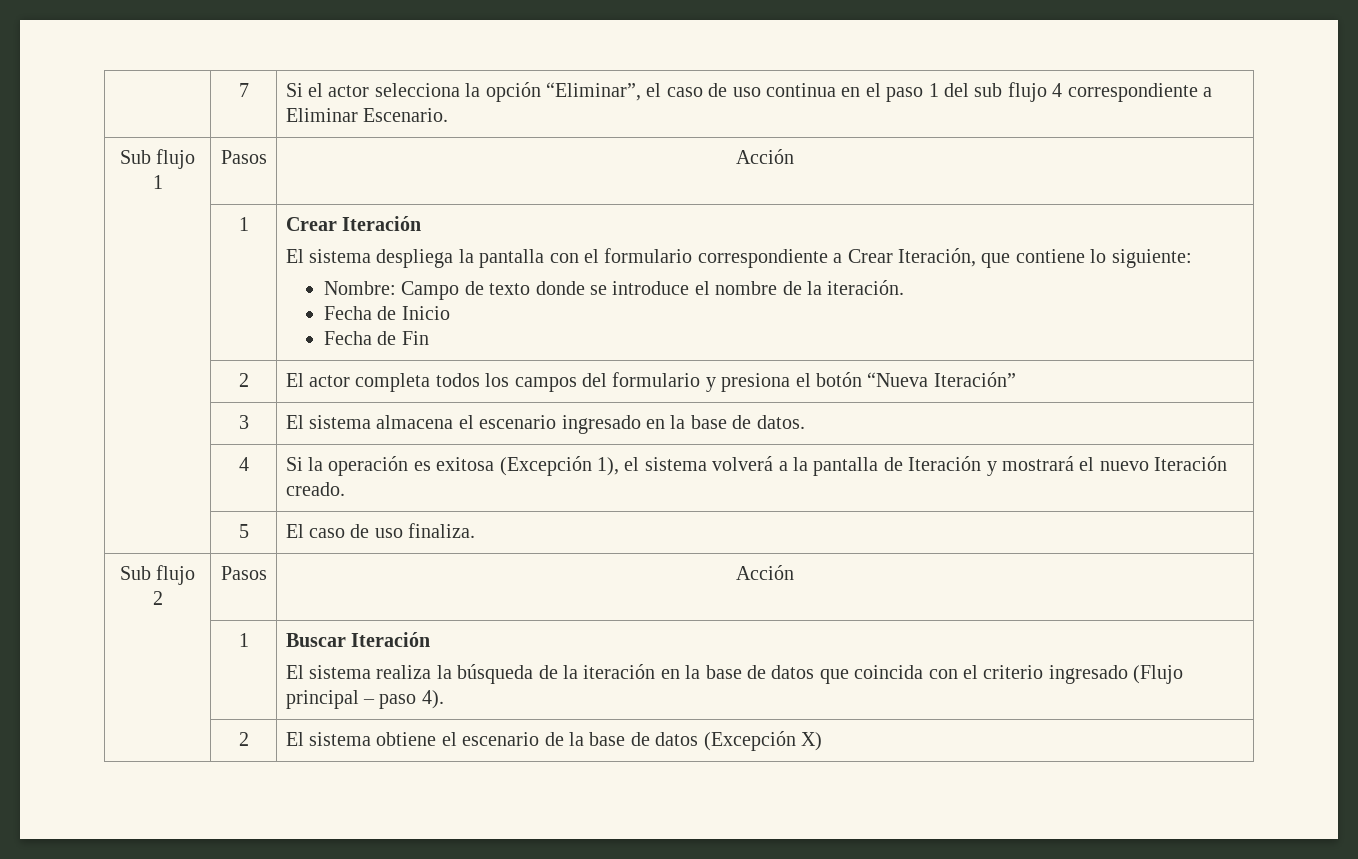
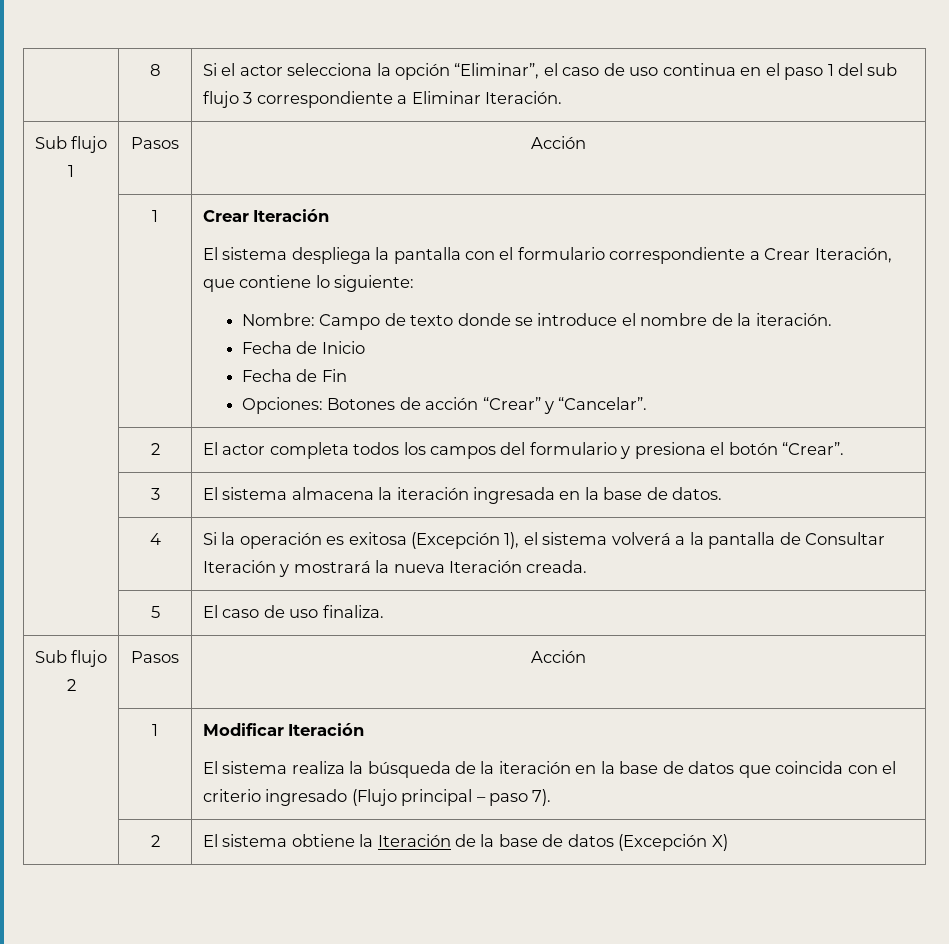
[238,83,249,97] | 7 -> [149,64,161,76] | 8
[1052,83,1063,97] 4 -> [243,92,253,104] 3
[362,108,448,122] Escenario. -> [484,91,562,104] Iteración.
(429, 338) none -> [241,397,648,414] // Opciones: Botones de acción “Crear” y “Cancelar”.
[867,372,1016,387] “Nueva Iteración” -> [782,442,845,455] “Crear”.
[458,415,641,434] el escenario ingresado -> [378,487,555,504] la iteración ingresada
(903, 464) none -> [805,532,886,545] Consultar
[1079,456,1228,471] [285,482,345,496] el nuevo Iteración creado. -> [375,560,588,573] la nueva Iteración creada.
[285,633,346,647] Buscar -> [202,723,284,736] Modificar
[421,690,444,709] 4). -> [532,789,552,806] 7).
[441,732,540,746] el escenario -> [359,834,451,847] la Iteración

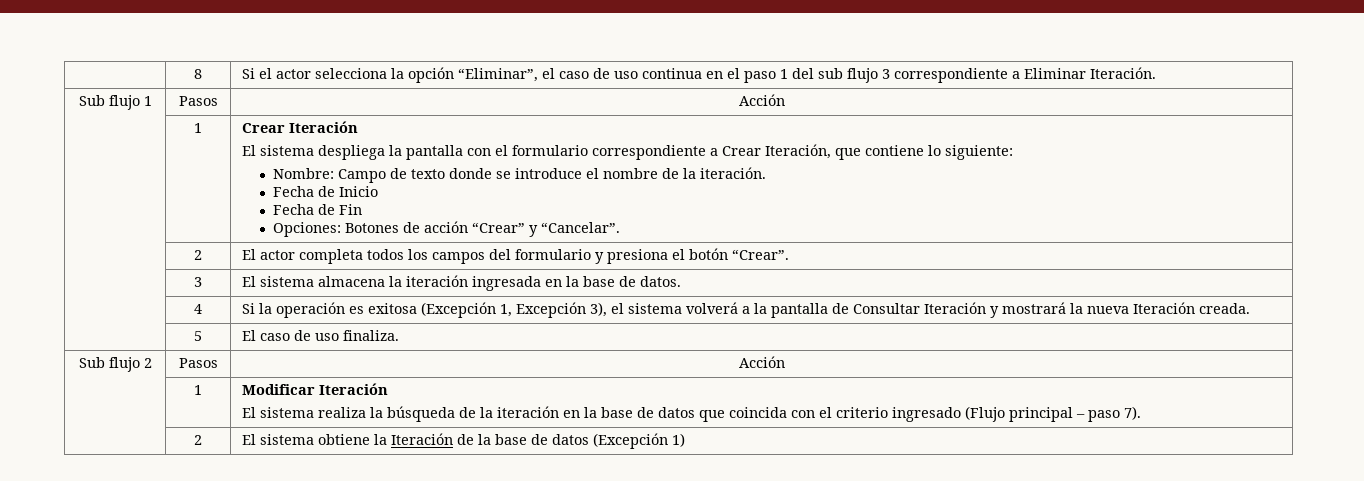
[504,532,520,549] 1), -> [500,302,608,318] 1, Excepción 3),
[711,834,728,851] X) -> [672,433,686,447] 1)

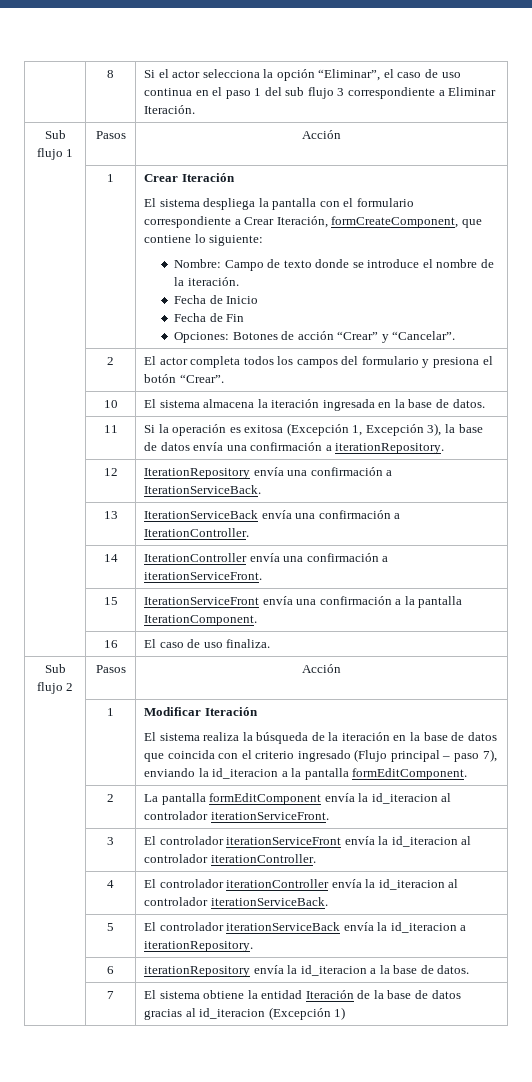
(832, 151) none -> [331,216,459,228] formCreateComponent,
[194,277,202,287] 3 -> [103,400,118,408] 10
[194,304,202,314] 4 -> [103,425,118,433] 11
[611,302,1251,318] [194,331,202,341] el sistema volverá a la pantalla de Consultar Iteración y mostrará la nueva Iteración creada. // | 5 -> [444,424,483,433] [144,442,445,454] [103,468,118,476] [144,467,393,479] [144,485,262,494] [103,511,118,519] [144,510,401,519] [144,528,250,537] [103,554,118,562] [144,553,389,562] [144,572,263,580] [103,597,118,605] [144,596,463,608] [144,615,258,626] [103,640,118,648] la base de datos envía una confirmación a iterationRepository. // | 12 | IterationRepository envía una confirmación a IterationServiceBack. // | 13 | IterationServiceBack envía una confirmación a IterationController. // | 14 | IterationController envía una confirmación a iterationServiceFront. // | 15 | IterationServiceFront envía una confirmación a la pantalla IterationComponent. // | 16
[1124,406,1142,420] [194,435,202,445] 7). // | 2 -> [482,749,497,762] [144,768,468,780] [107,794,114,802] [144,793,452,805] [144,811,329,820] [107,837,114,845] [144,836,472,847] [144,854,316,863] [107,880,114,888] [144,879,459,890] [144,897,328,906] [107,923,114,931] [144,922,467,933] [144,941,254,952] [107,966,114,974] [144,965,470,977] [107,991,114,999] 7), enviando la id_iteracion a la pantalla formEditComponent. // | 2 | La pantalla formEditComponent envía la id_iteracion al controlador iterationServiceFront. // | 3 | El controlador iterationServiceFront envía la id_iteracion al controlador iterationController. // | 4 | El controlador iterationController envía la id_iteracion al controlador iterationServiceBack. // | 5 | El controlador iterationServiceBack envía la id_iteracion a iterationRepository. // | 6 | iterationRepository envía la id_iteracion a la base de datos. // | 7
(388, 439) none -> [261,990,303,999] entidad
(590, 439) none -> [144,1008,266,1020] gracias al id_iteracion

